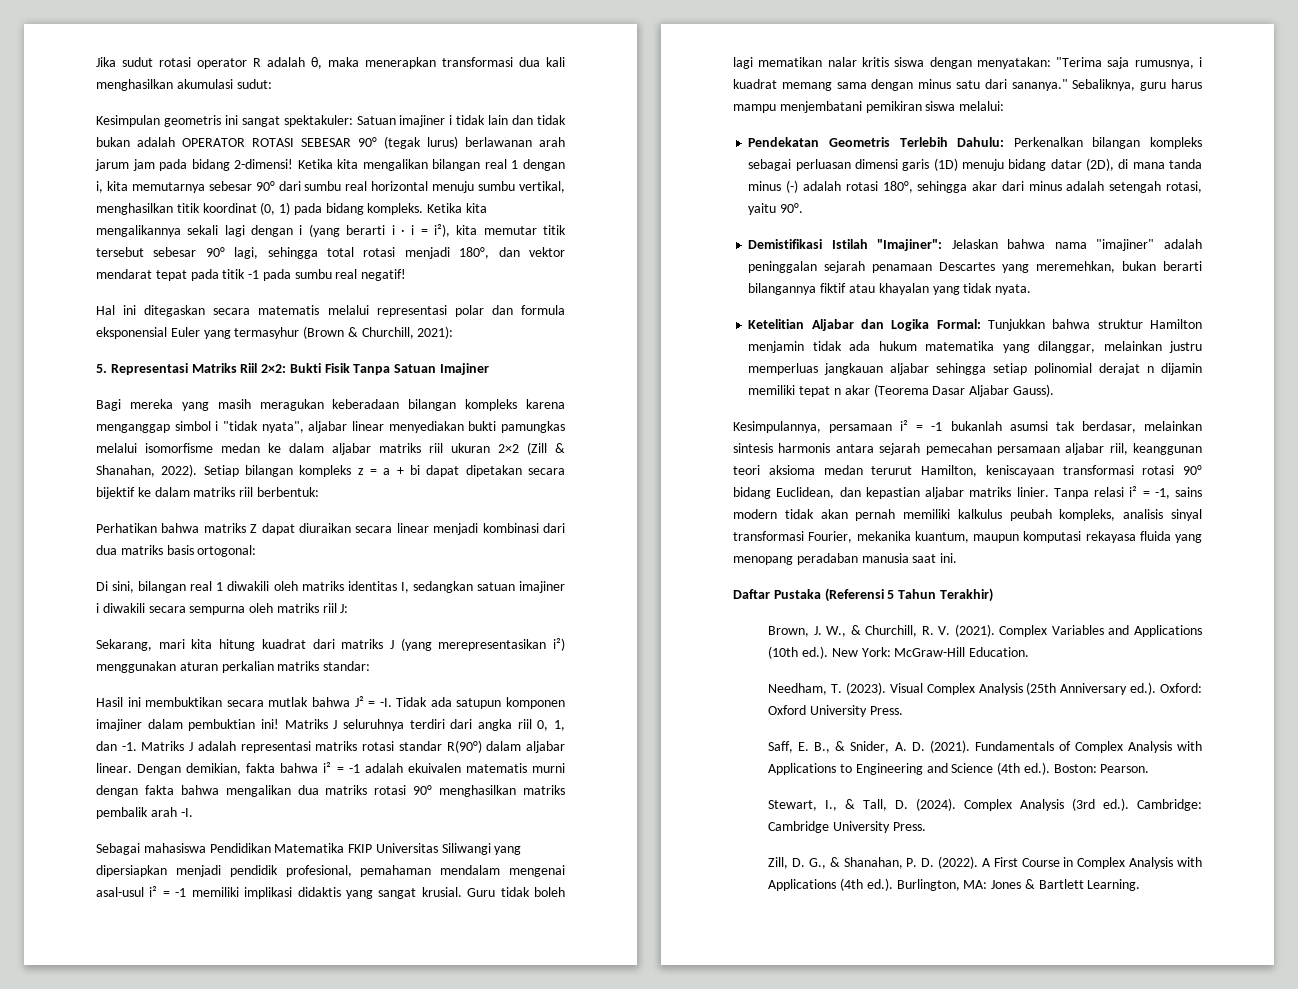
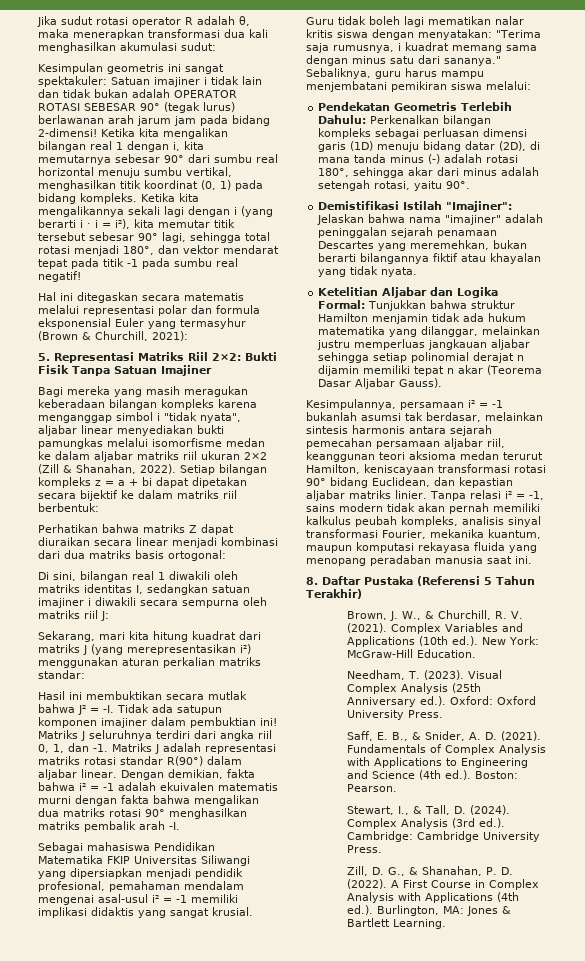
(958, 558) none -> [306,577,318,585] 8.

